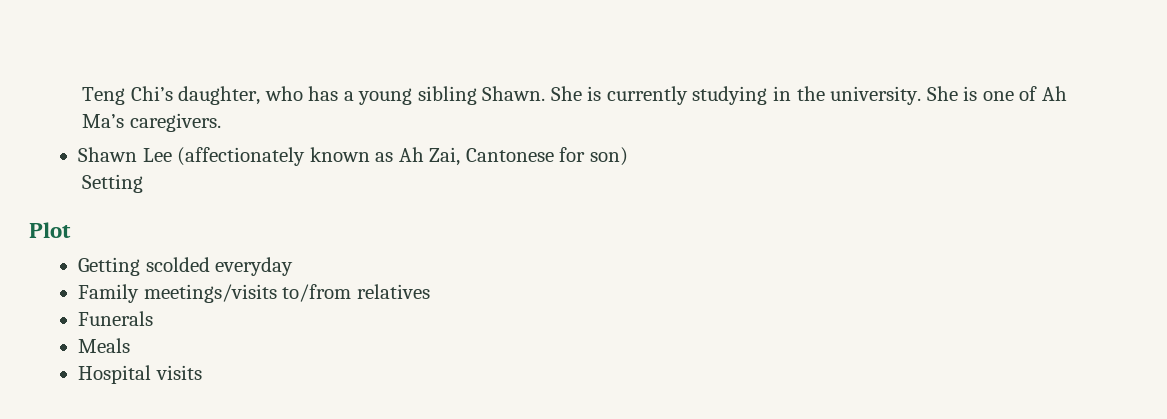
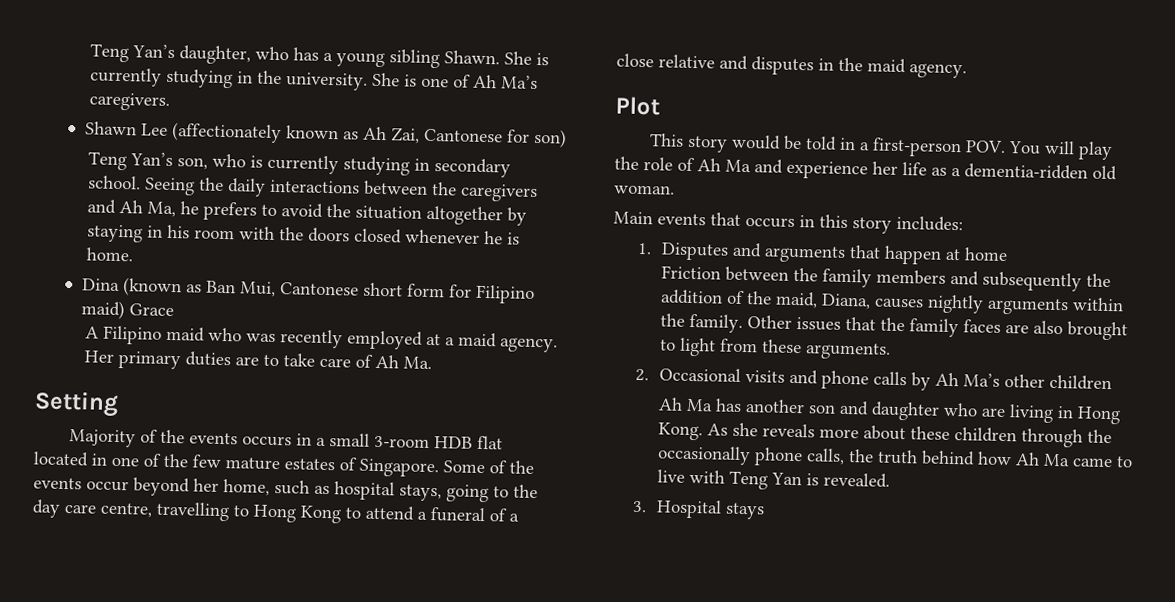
[82,86,173,105] Teng Chi’s -> [90,43,176,63] Teng Yan’s
[82,174,144,193] [29,222,71,238] [78,257,294,276] [78,284,430,303] [78,311,154,326] [78,338,131,353] [78,365,202,384] Setting // Plot // Getting scolded everyday // Family meetings/visits to/from relatives // Funerals // Meals // Hospital visits -> [88,151,512,178] [88,175,539,203] [87,199,528,226] [87,224,521,245] [86,247,134,262] [81,277,535,304] [80,300,174,320] [85,325,559,353] [84,350,433,370] [34,390,119,418] [69,429,504,450] [33,451,534,478] [33,477,538,503] [32,499,519,524] [616,53,967,79] [615,96,660,116] [649,133,1114,161] [614,156,1117,181] [614,184,675,195] [613,211,963,234] [636,242,1009,265] [661,265,1112,292] [660,289,1125,316] [660,313,1129,341] [660,337,892,360] [634,367,1113,391] [658,397,1122,425] [658,422,1113,448] [657,445,1134,468] [657,469,891,490] [631,499,766,520] Teng Yan’s son, who is currently studying in secondary school. Seeing the daily interactions between the caregivers and Ah Ma, he prefers to avoid the situation altogether by staying in his room with the doors closed whenever he is home. // Dina (known as Ban Mui, Cantonese short form for Filipino maid) Grace // A Filipino maid who was recently employed at a maid agency. Her primary duties are to take care of Ah Ma. // Setting // Majority of the events occurs in a small 3-room HDB flat located in one of the few mature estates of Singapore. Some of the events occur beyond her home, such as hospital stays, going to the day care centre, travelling to Hong Kong to attend a funeral of a close relative and disputes in the maid agency. // Plot // This story would be told in a first-person POV. You will play the role of Ah Ma and experience her life as a dementia-ridden old woman. // Main events that occurs in this story includes: // 1. Disputes and arguments that happen at home // Friction between the family members and subsequently the addition of the maid, Diana, causes nightly arguments within the family. Other issues that the family faces are also brought to light from these arguments. // 2. Occasional visits and phone calls by Ah Ma’s other children // Ah Ma has another son and daughter who are living in Hong Kong. As she reveals more about these children through the occasionally phone calls, the truth behind how Ah Ma came to live with Teng Yan is revealed. // 3. Hospital stays

